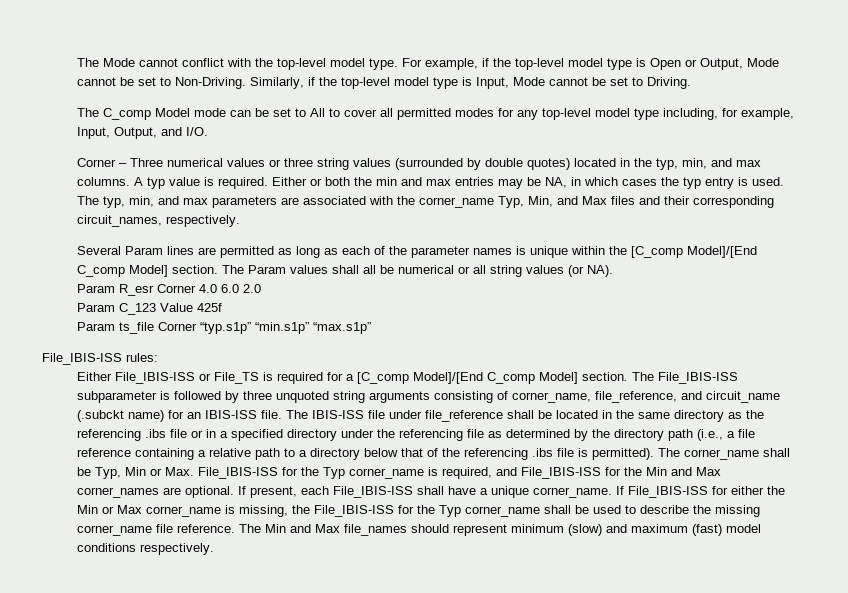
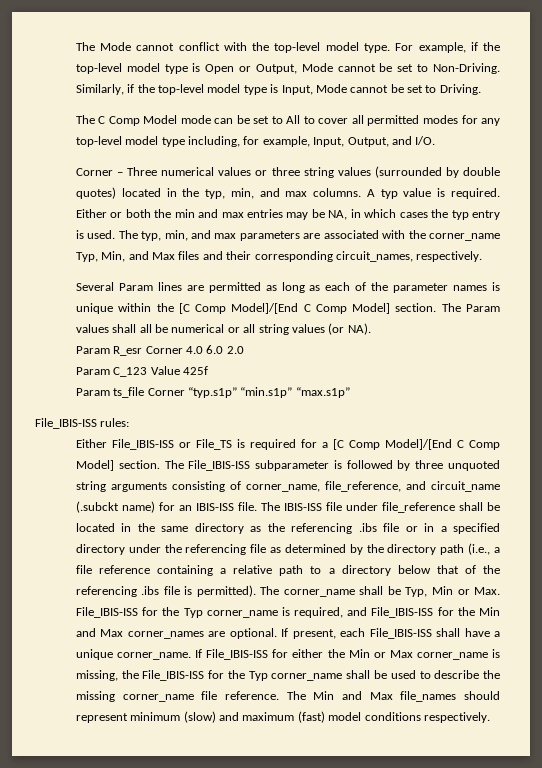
[102,108,151,120] C_comp -> [98,116,140,126] C Comp
[630,246,757,258] [76,265,125,277] [C_comp Model]/[End C_comp -> [178,303,347,314] [C Comp Model]/[End C Comp
[356,372,535,384] [C_comp Model]/[End C_comp -> [332,439,501,450] [C Comp Model]/[End C Comp

